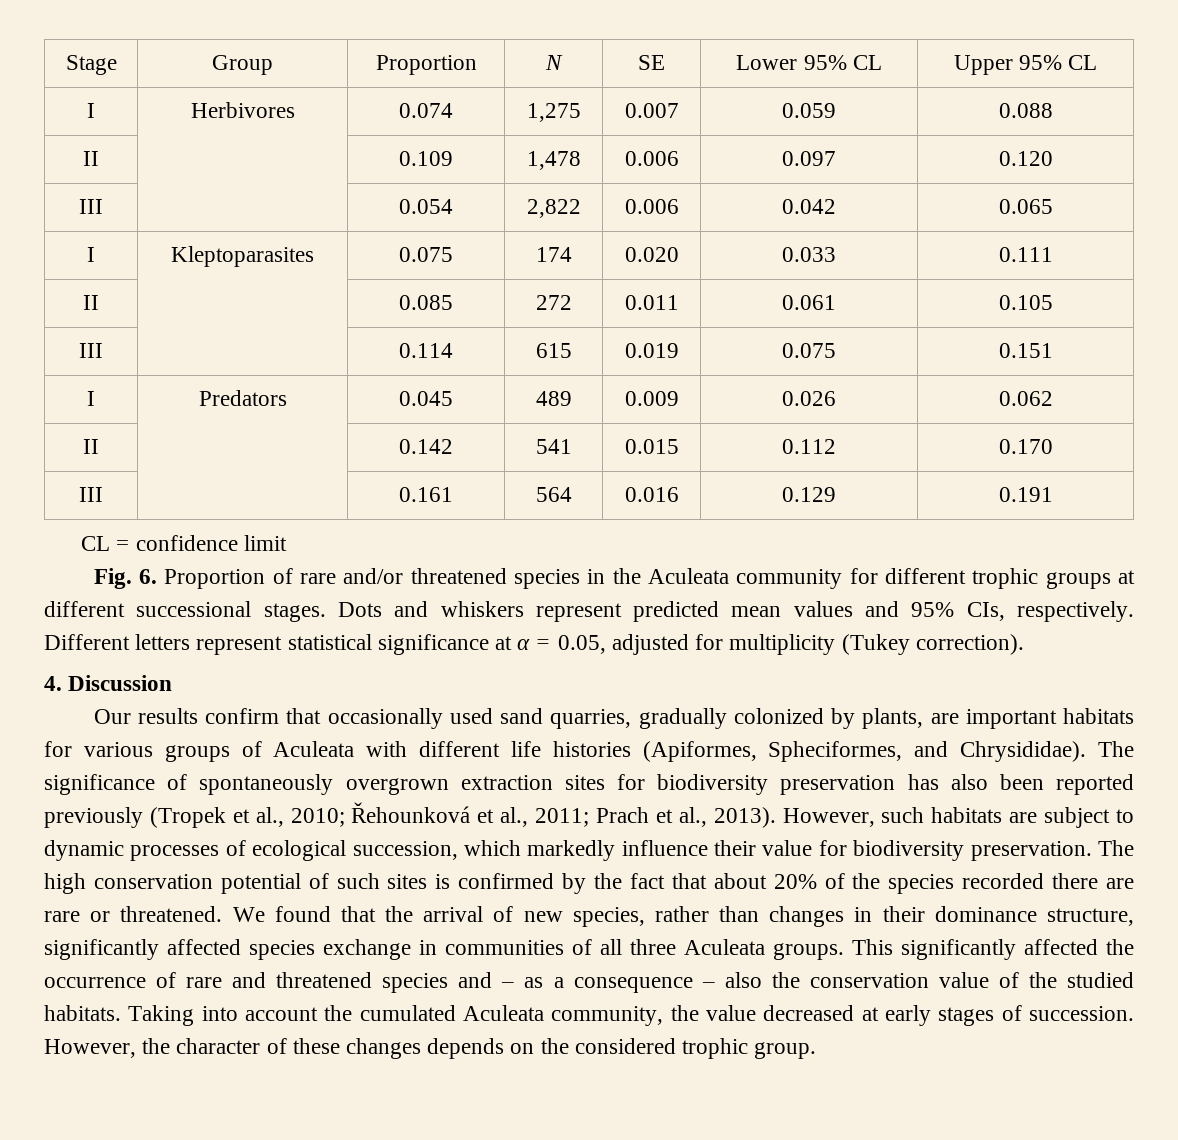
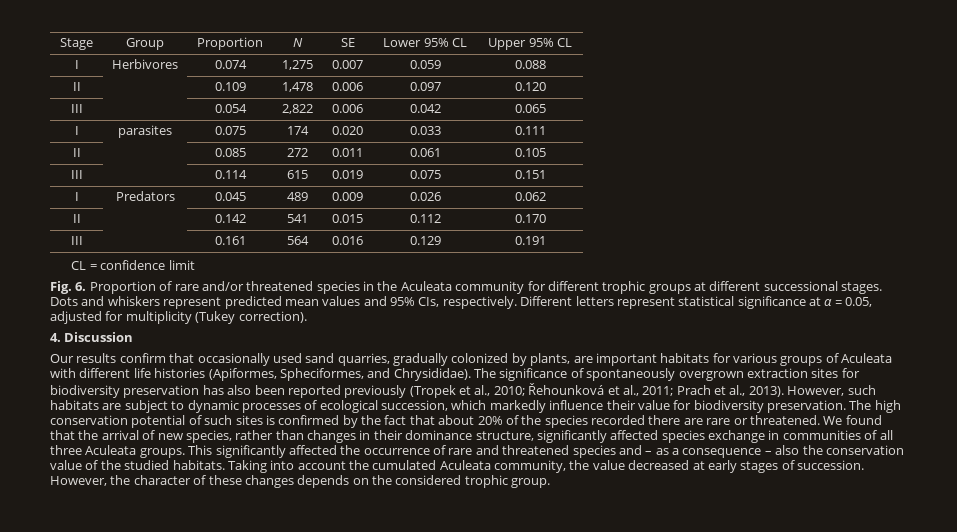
[171,246,314,267] Kleptoparasites -> [118,125,172,138] parasites

